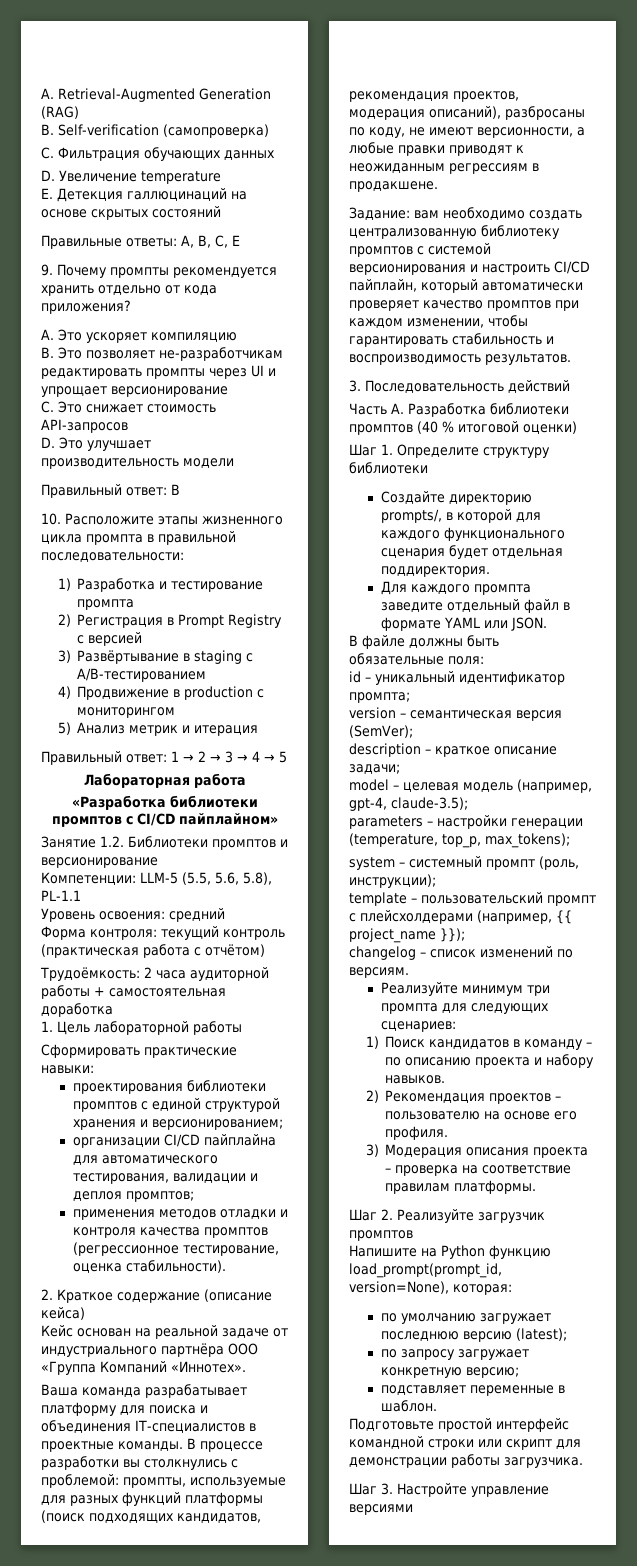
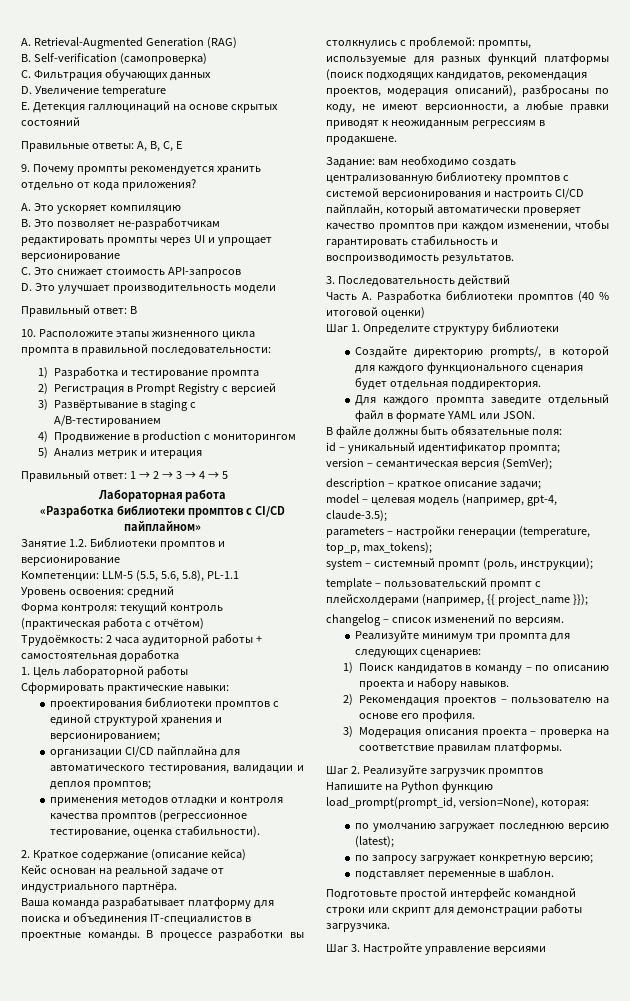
[161,1343,258,1357] [41,1361,246,1375] партнёра ООО «Группа Компаний «Иннотех». -> [121,881,177,893] партнёра.

